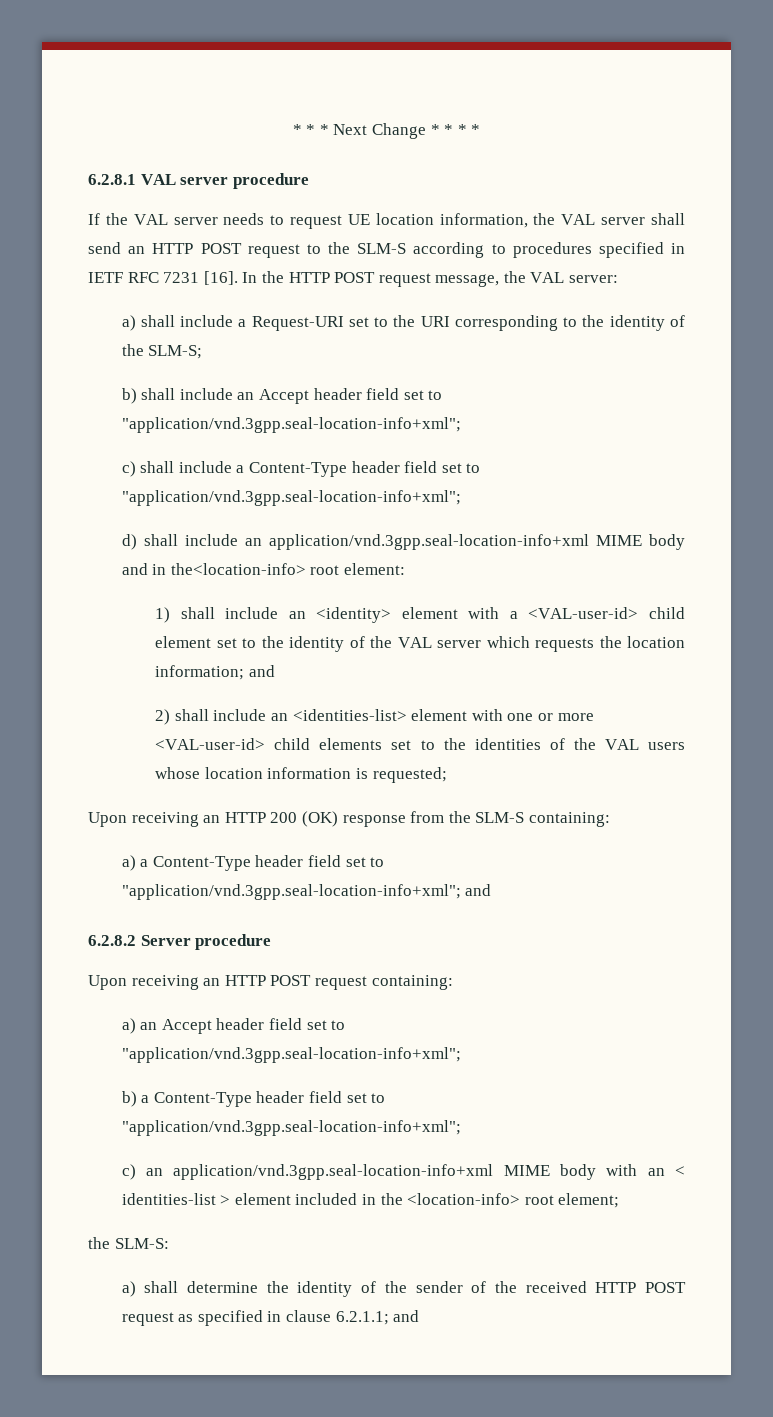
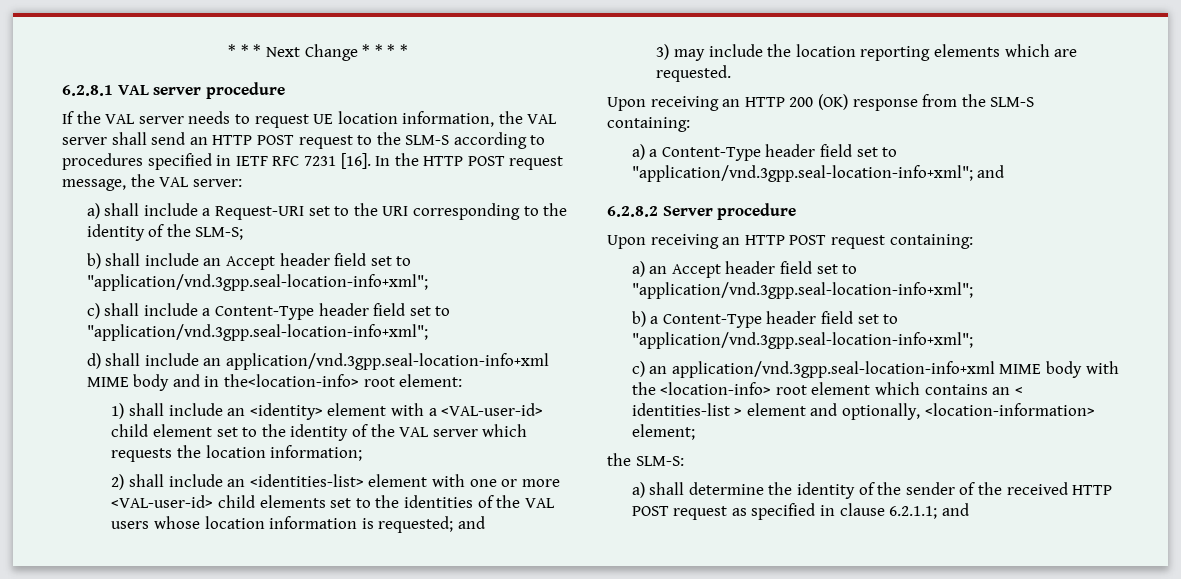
[248,665,275,677] and -> (363, 453) none
(447, 775) none -> [457,516,485,529] [656,44,1078,61] [656,65,732,82] and // 3) may include the location reporting elements which are requested.
(638, 1170) none -> [631,382,988,395] the <location-info> root element which contains
[295,1193,554,1205] included in the <location-info> root -> [810,403,1095,420] and optionally, <location-information>

